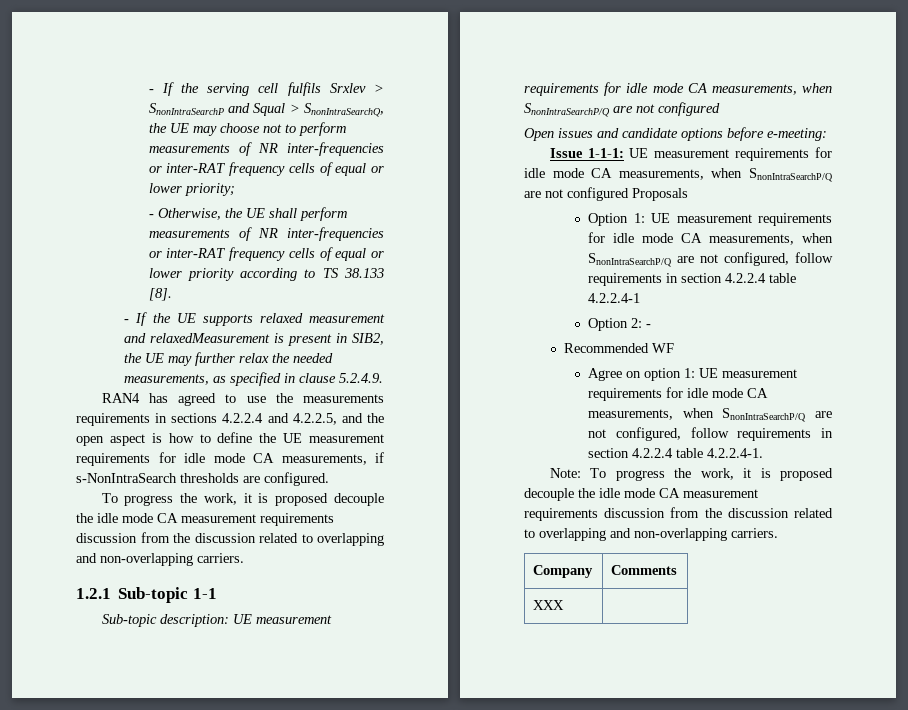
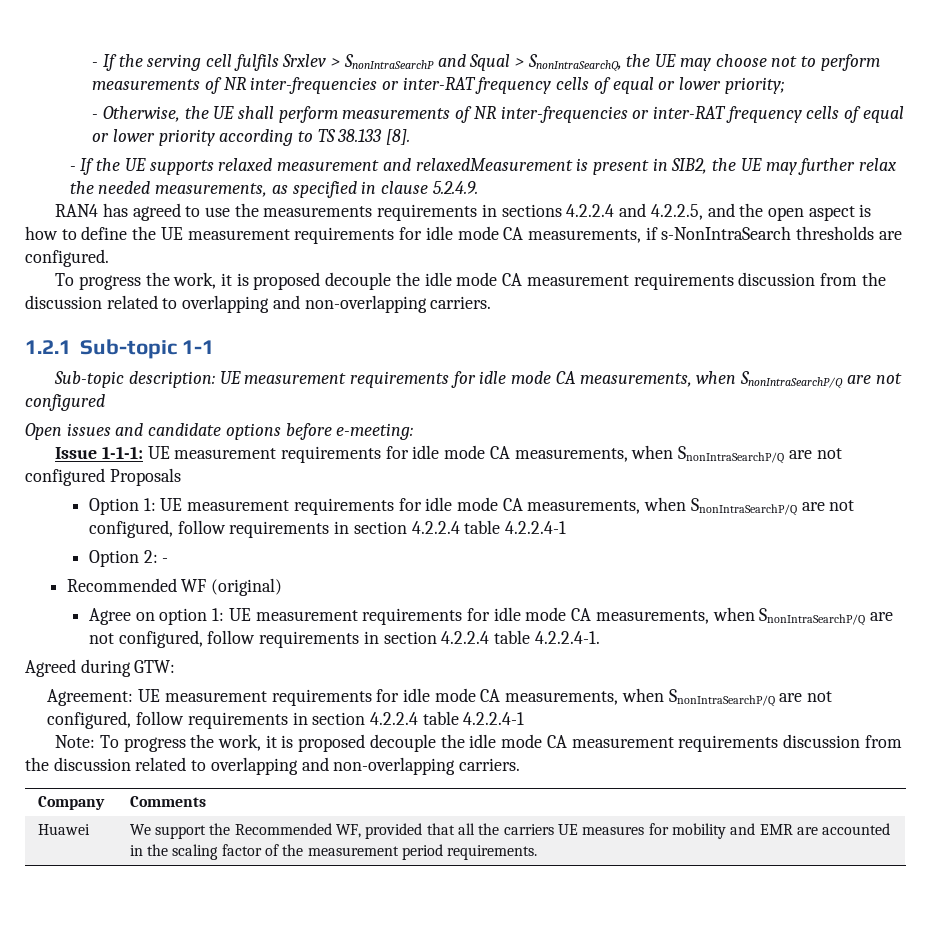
(675, 348) none -> [211,578,283,596] (original)
(764, 453) none -> [25,659,176,677] [47,688,833,707] [47,711,525,729] // Agreed during GTW: // Agreement: UE measurement requirements for idle mode CA measurements, when SnonIntraSearchP/Q are not configured, follow requirements in section 4.2.2.4 table 4.2.2.4-1
[533,600,565,610] XXX | -> [37,824,90,835] [129,823,891,839] [129,844,538,860] Huawei | We support the Recommended WF, provided that all the carriers UE measures for mobility and EMR are accounted in the scaling factor of the measurement period requirements.

